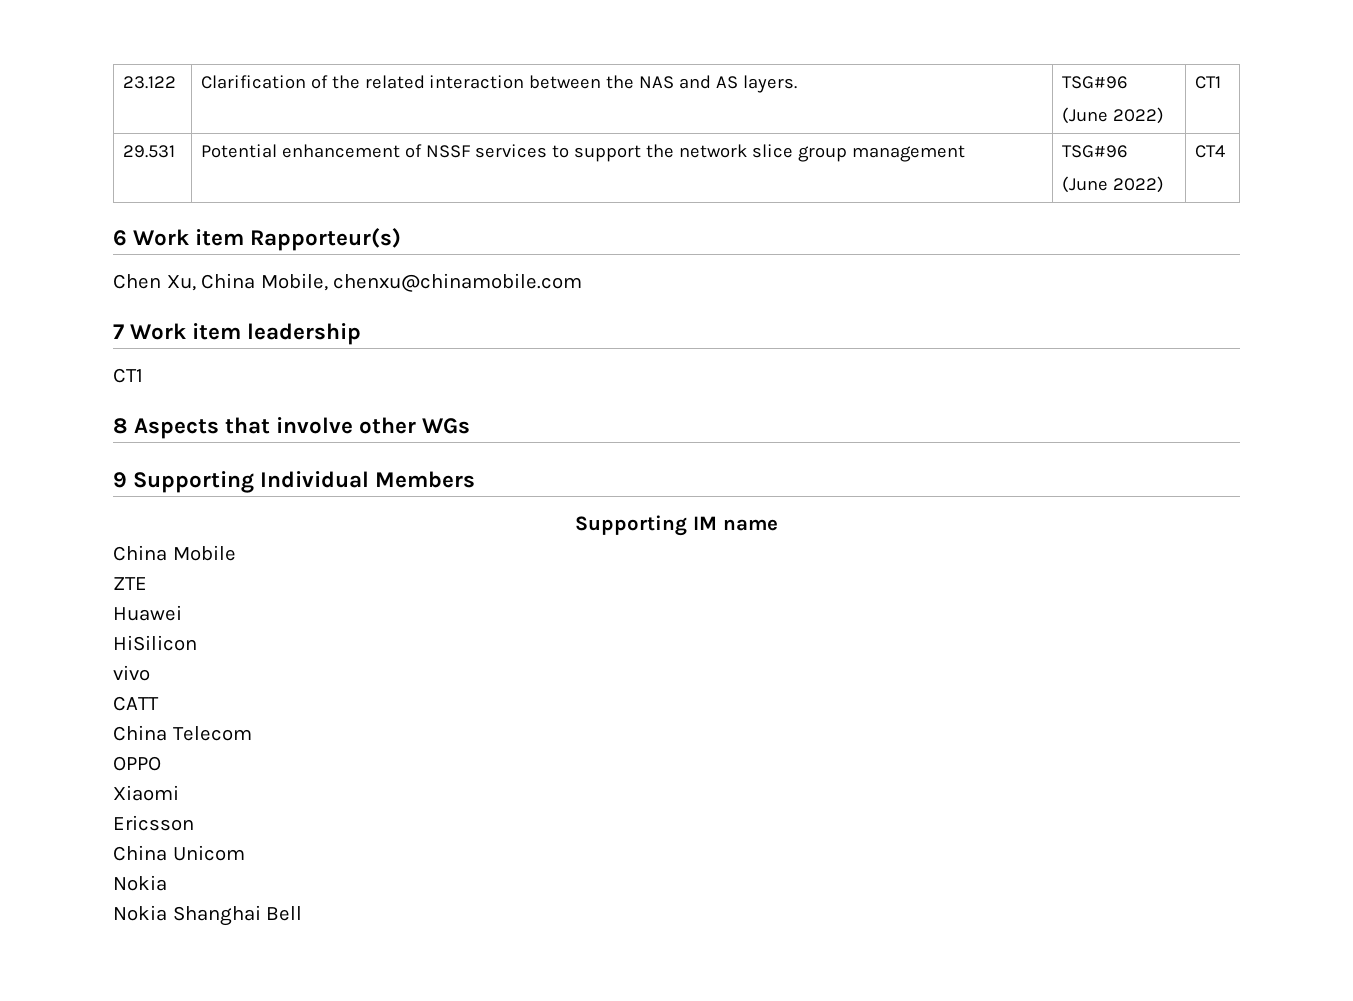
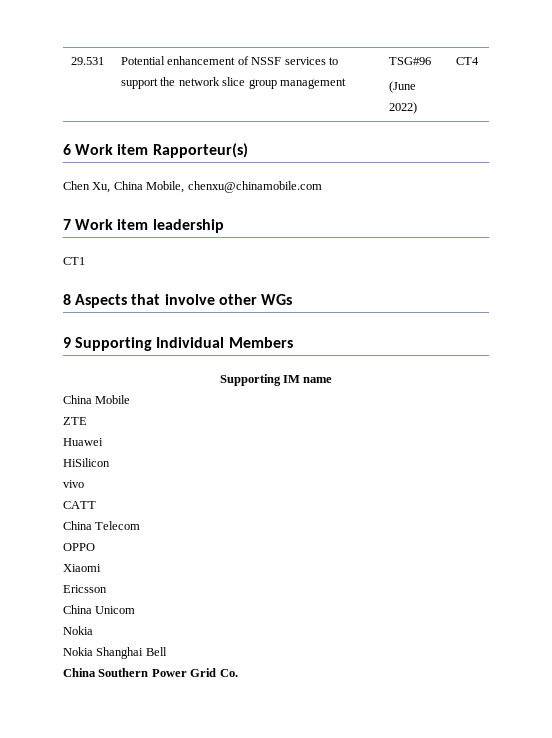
[122,76,176,89] [200,75,798,93] [1061,76,1128,89] [1061,107,1164,124] [1194,76,1221,89] 23.122 | Clarification of the related interaction between the NAS and AS layers. | TSG#96 // (June 2022) | CT1 // -> (71, 61) none
(303, 913) none -> [63,668,238,677] // China Southern Power Grid Co.

